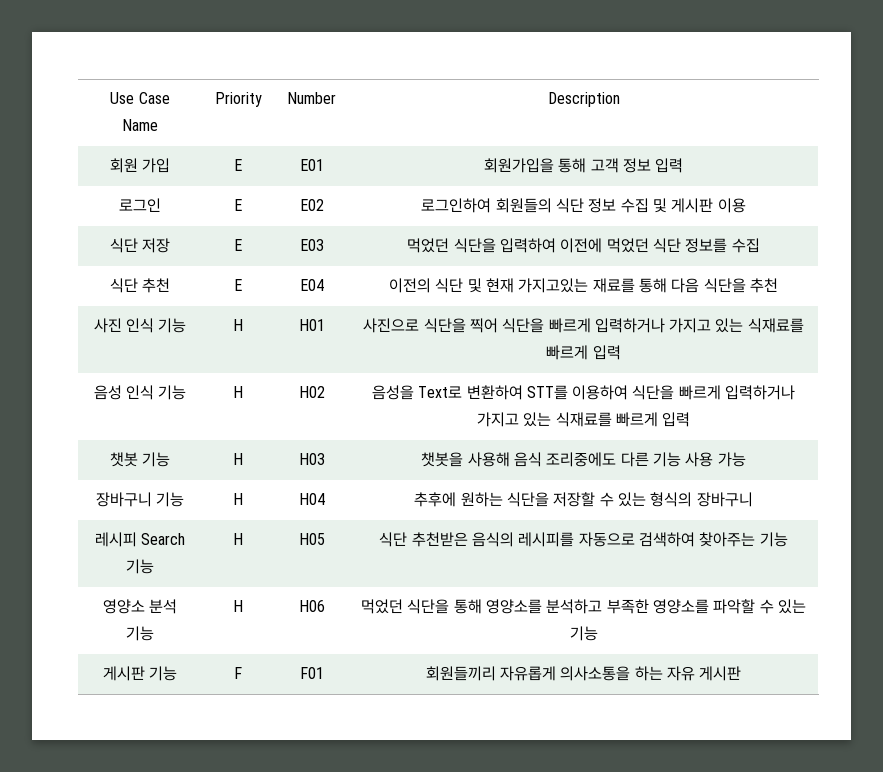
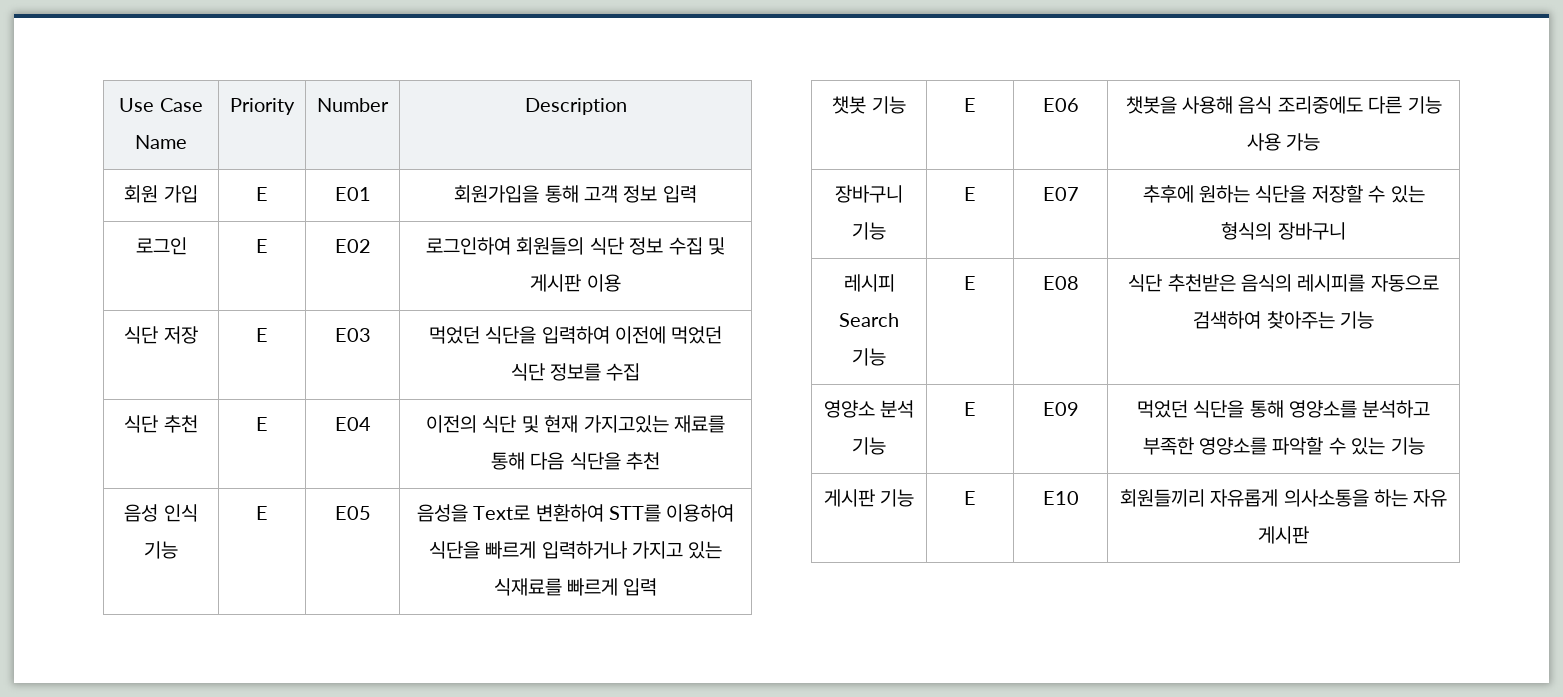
[93,318,187,333] [233,319,243,331] [298,319,325,331] [363,318,804,333] [546,345,621,360] // 사진 인식 기능 | H | H01 | 사진으로 식단을 찍어 식단을 빠르게 입력하거나 가지고 있는 식재료를 빠르게 입력 -> (661, 461) none
[233,386,243,398] [298,386,325,398] H | H02 -> [256,506,268,520] [334,506,371,520] E | E05
[233,453,243,465] [298,453,325,465] H | H03 -> [964,98,976,112] [1042,98,1079,112] E | E06
[233,493,243,505] [298,493,325,505] H | H04 -> [964,187,976,201] [1042,187,1079,201] E | E07
[233,533,243,545] [298,533,325,545] H | H05 -> [964,276,976,290] [1042,276,1079,290] E | E08
[233,600,243,612] [298,600,325,612] H | H06 -> [964,402,976,416] [1042,402,1079,416] E | E09
[234,667,242,679] [299,667,324,679] F | F01 -> [964,491,976,505] [1042,491,1079,505] E | E10

